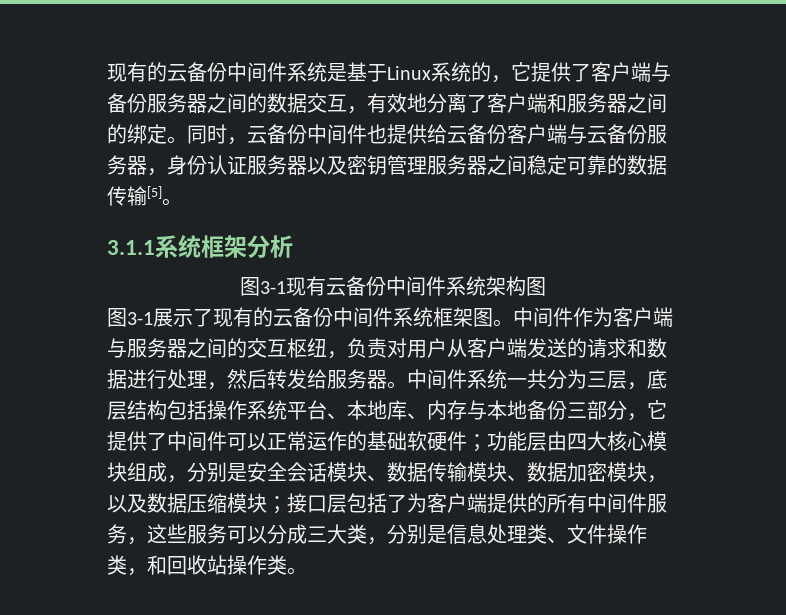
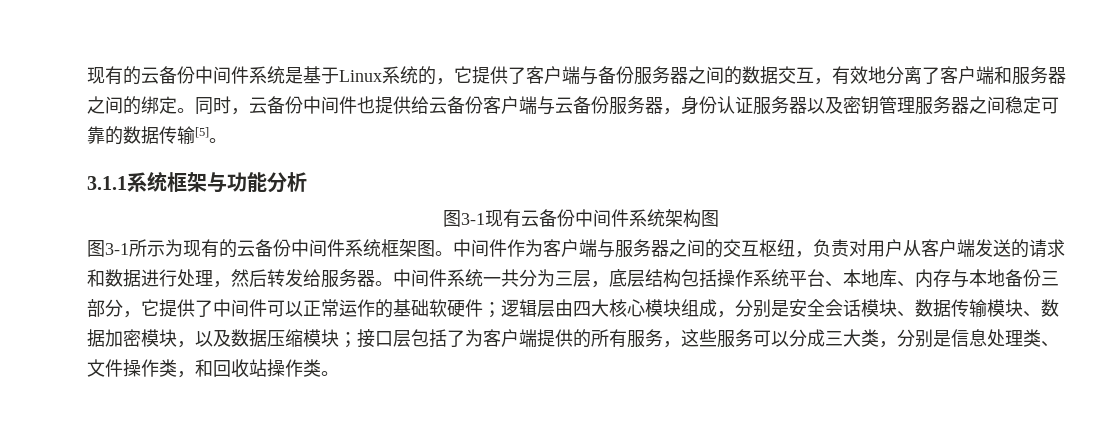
(247, 246) none -> [207,172,267,193] 与功能
[153,308,213,327] 展示了 -> [129,239,183,257] 所示为
[487,431,527,451] 功能 -> [501,299,537,317] 逻辑
[587,493,647,513] 中间件 -> (627, 338) none

